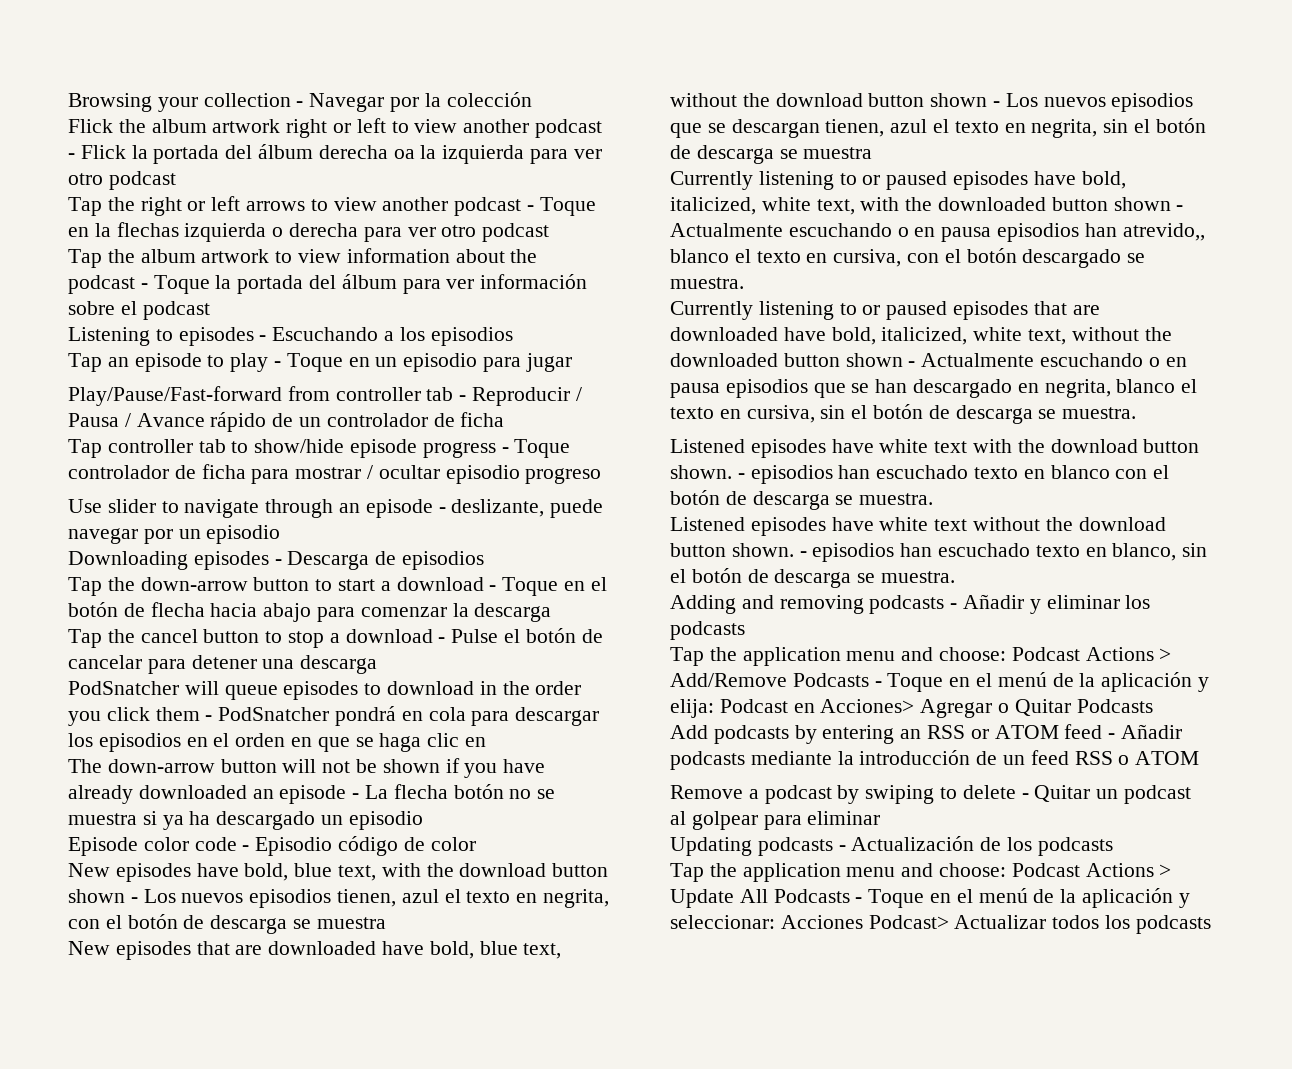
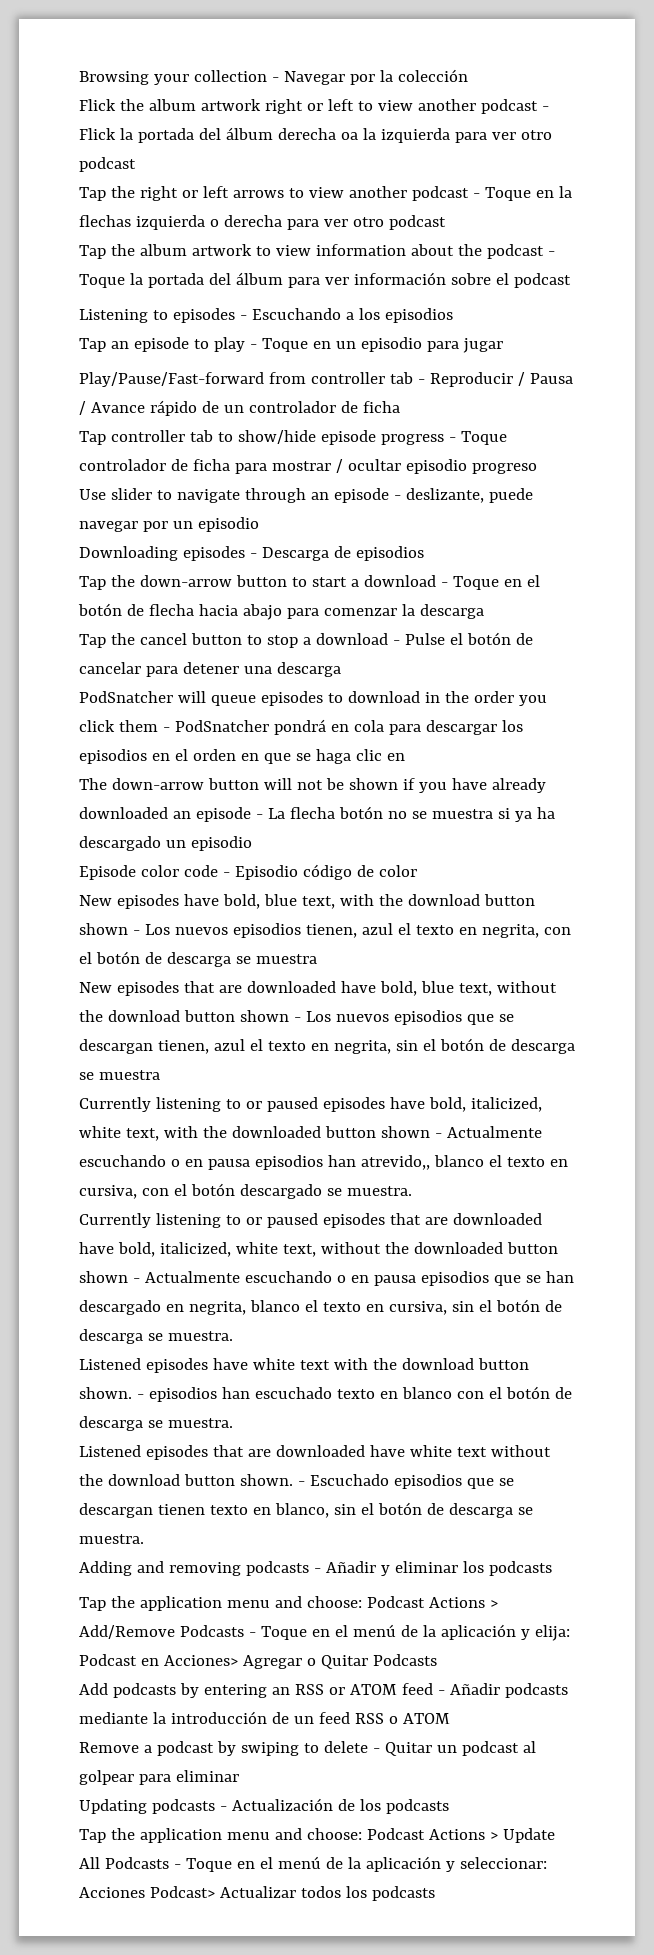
(826, 526) none -> [212,1445,365,1457] that are downloaded
[812,543,1031,562] episodios han escuchado -> [309,1474,514,1489] [79,1503,205,1518] Escuchado episodios que se descargan tienen

